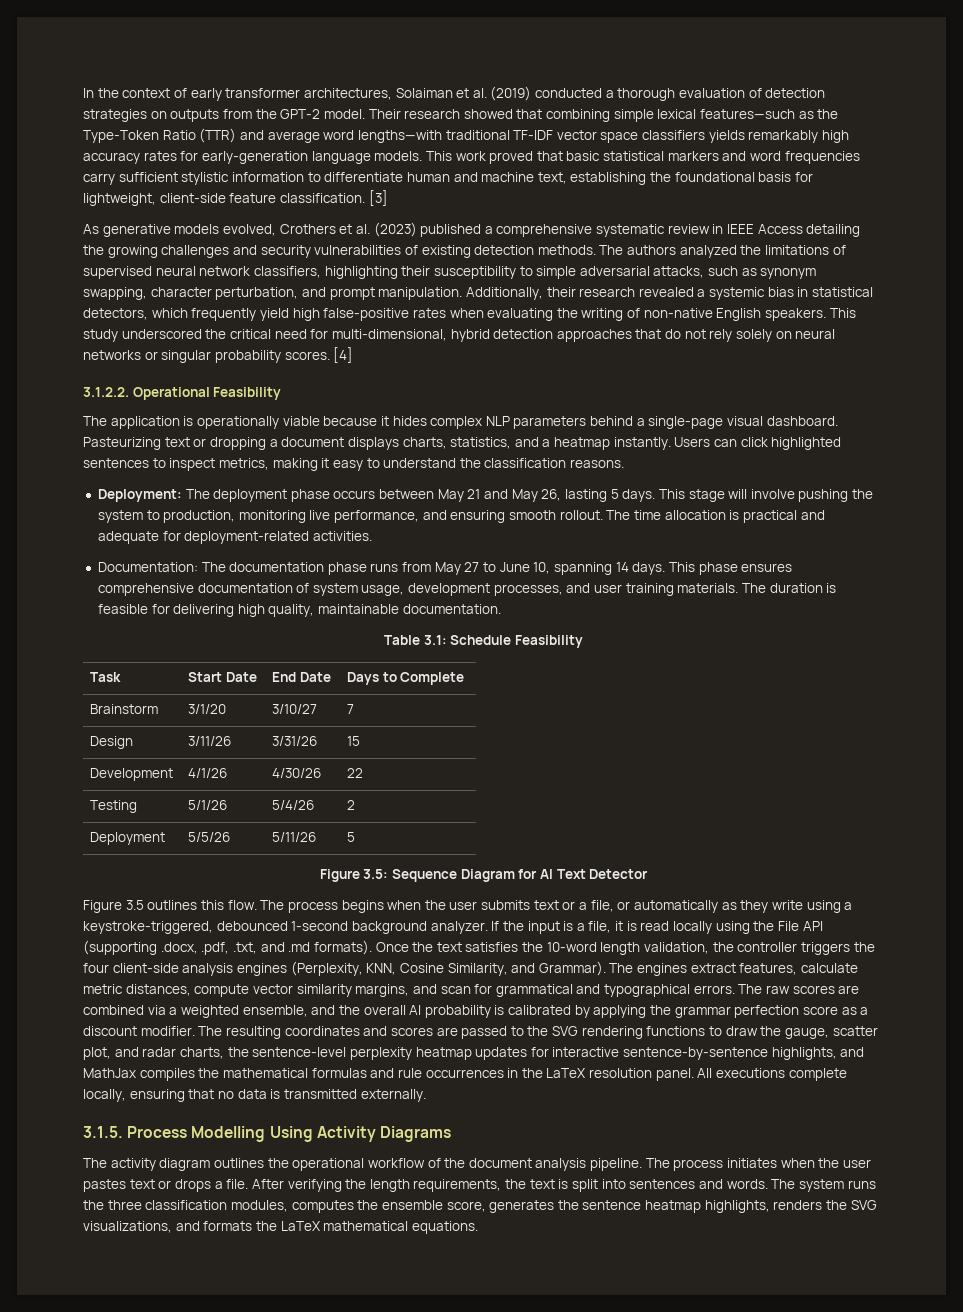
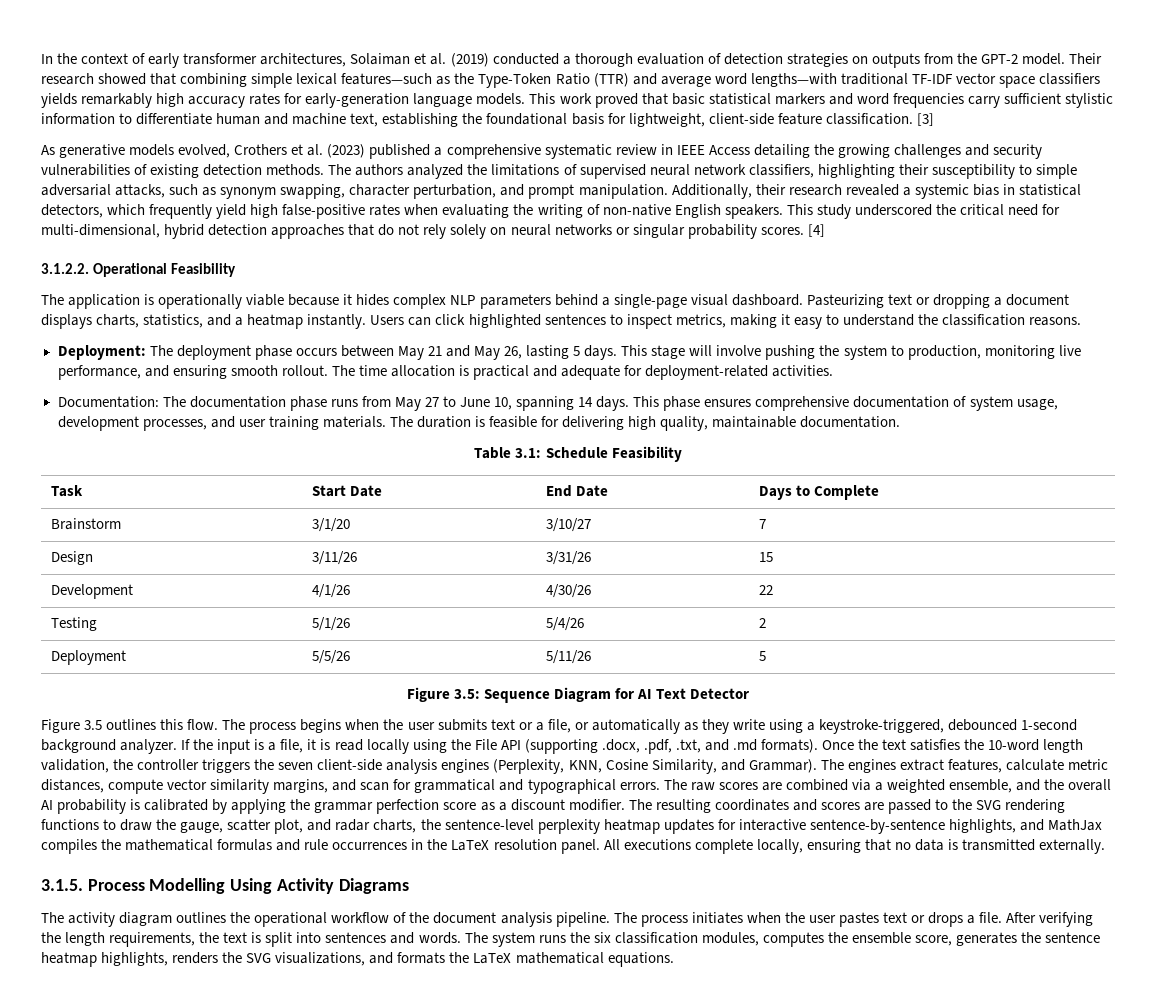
[83,963,109,973] four -> [278,762,314,770] seven
[107,1200,142,1210] three -> [593,932,611,943] six

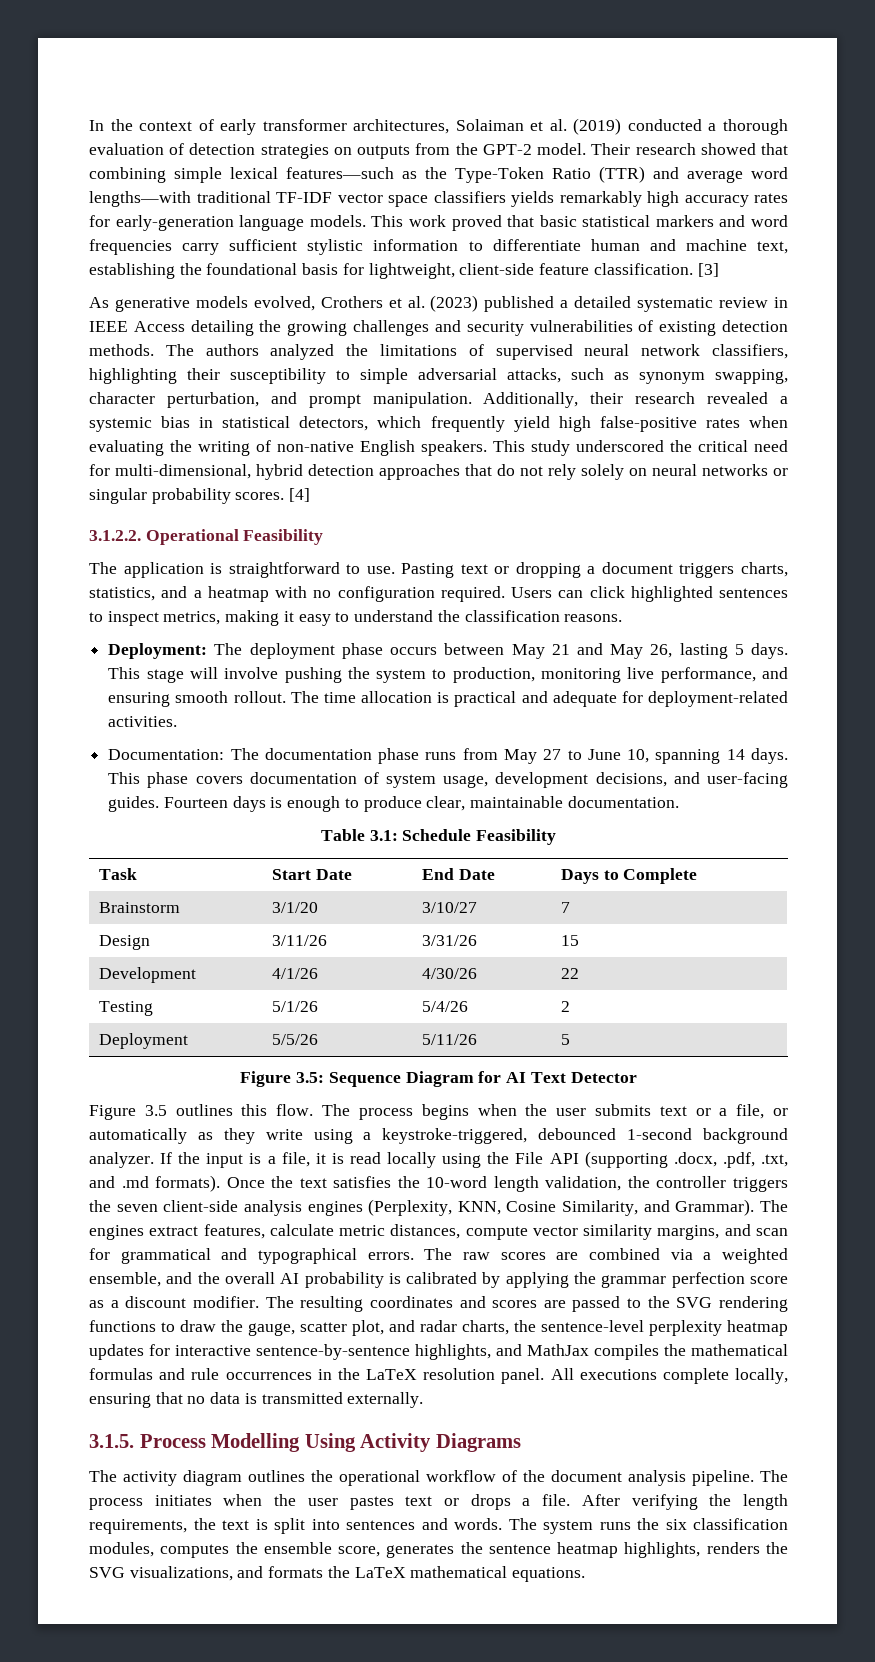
[446,144,541,159] comprehensive -> [574,296,632,308] detailed
[158,294,884,309] operationally viable because it hides complex NLP parameters behind a single-page visual dashboard. Pasteurizing -> [228,562,455,578] straightforward to use. Pasting
[41,314,92,329] displays -> [679,563,735,578] triggers
[307,314,367,329] instantly. -> [275,586,505,602] with no configuration required.
[704,396,850,411] ensures comprehensive -> [195,776,243,784] covers
[142,416,709,431] processes, and user training materials. The duration is feasible for delivering high quality, -> [595,772,788,788] [108,796,466,812] decisions, and user-facing guides. Fourteen days is enough to produce clear,

